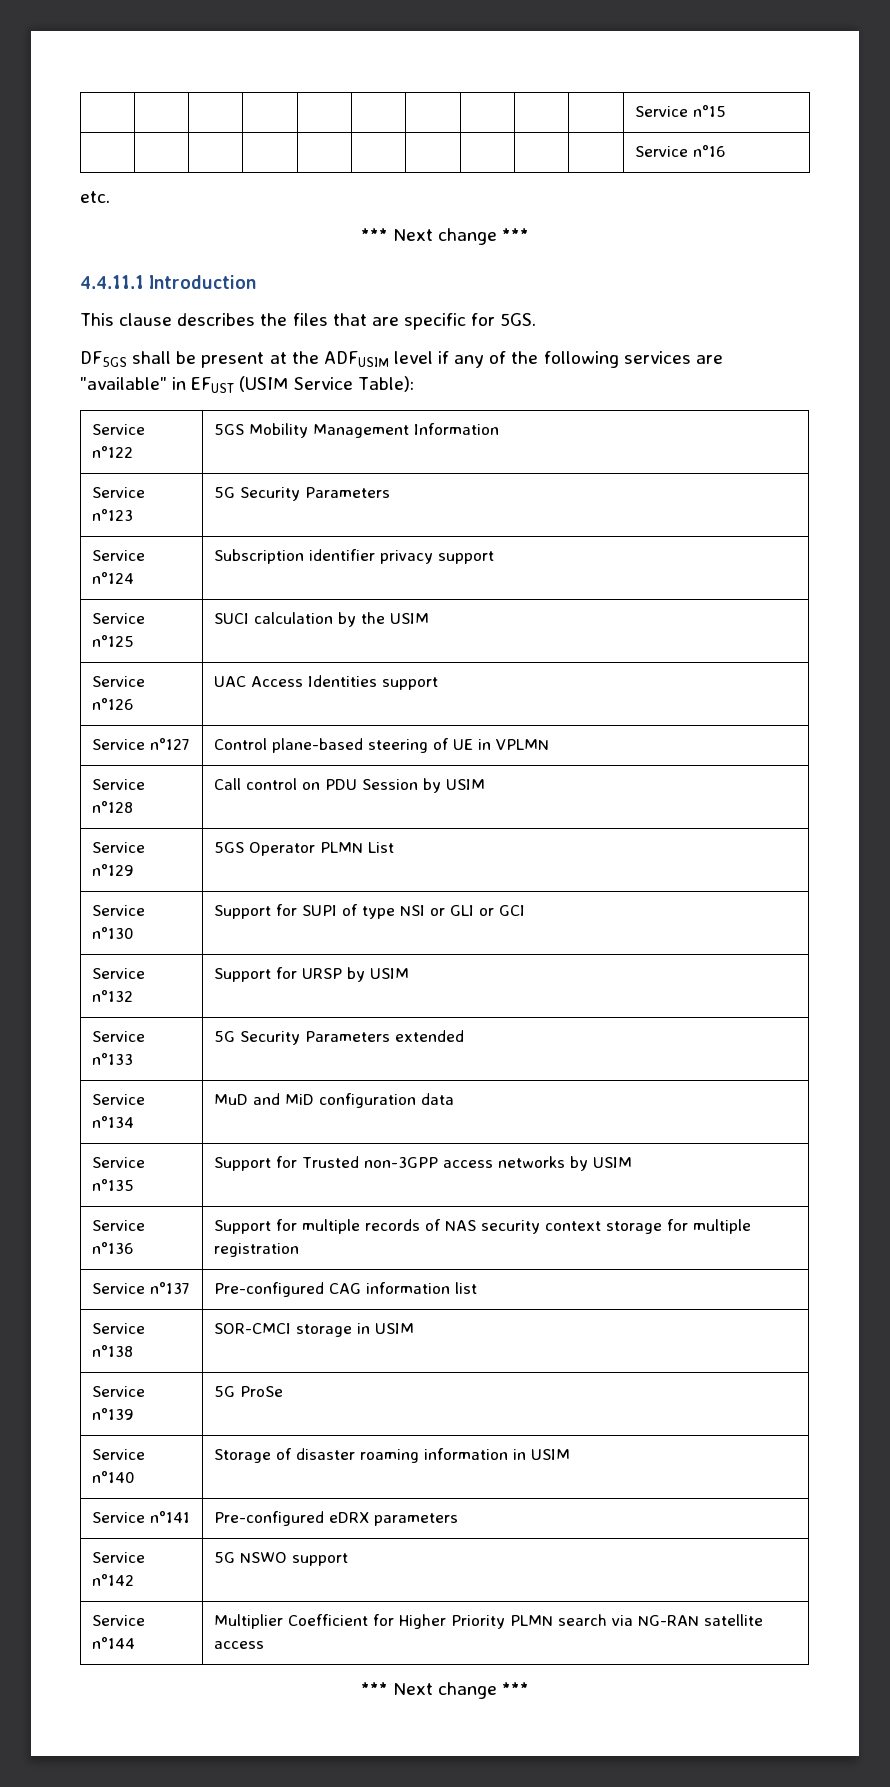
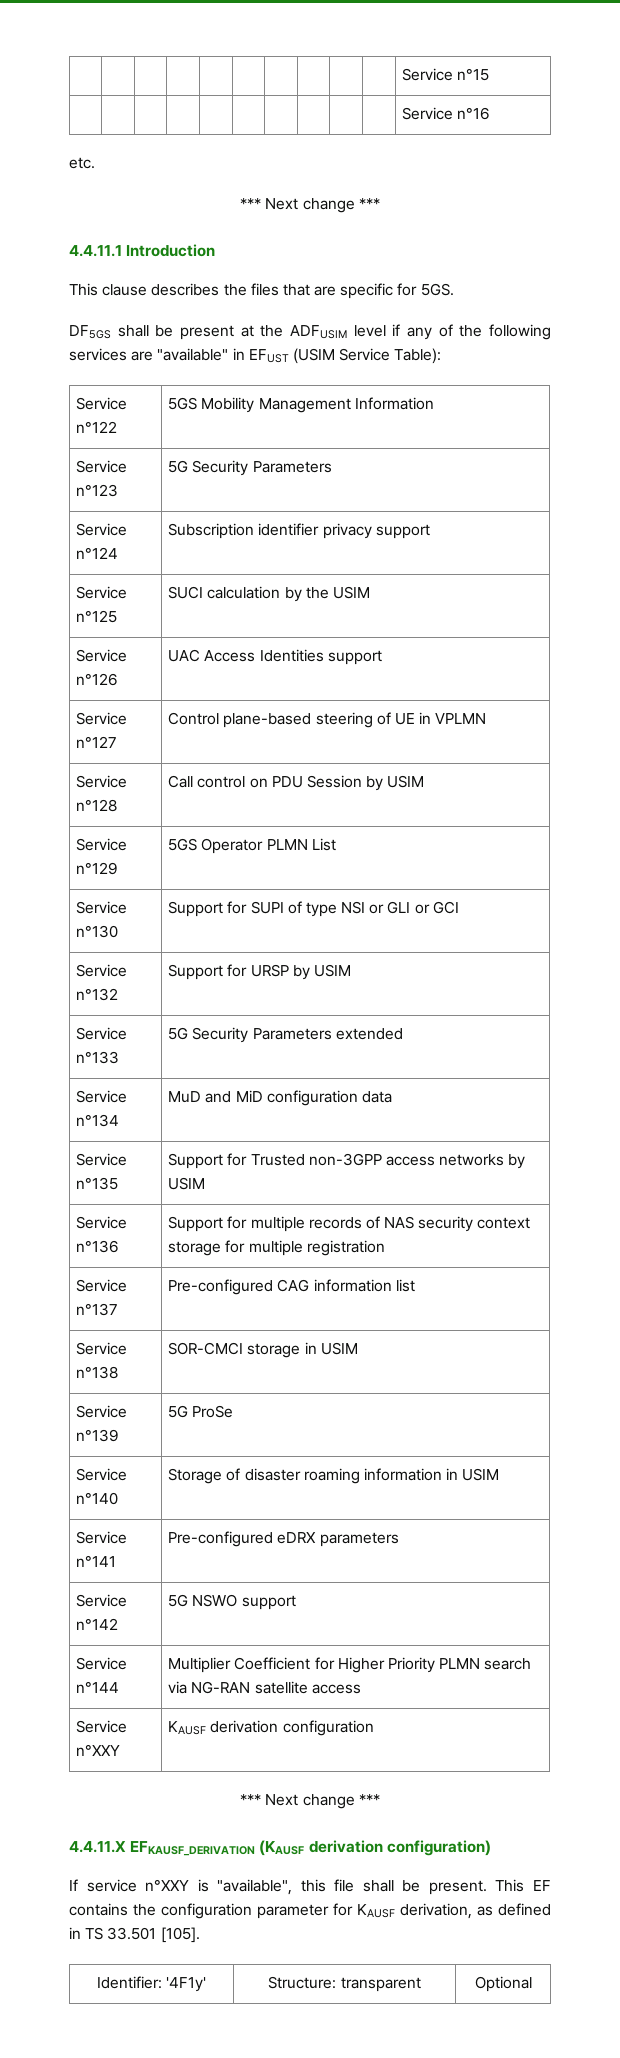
[360,1682,530,1699] // *** Next change *** -> [76,1720,128,1733] [76,1744,121,1756] [168,1720,374,1736] [240,1794,380,1809] [69,1840,491,1856] [69,1879,551,1895] [69,1903,551,1919] [69,1927,200,1943] [96,1976,207,1992] [268,1976,421,1992] [474,1976,532,1992] // Service n°XXY | KAUSF derivation configuration // *** Next change *** // 4.4.11.X EFKAUSF_DERIVATION (KAUSF derivation configuration) // If service n°XXY is "available", this file shall be present. This EF contains the configuration parameter for KAUSF derivation, as defined in TS 33.501 [105]. // Identifier: '4F1y' | Structure: transparent | Optional

